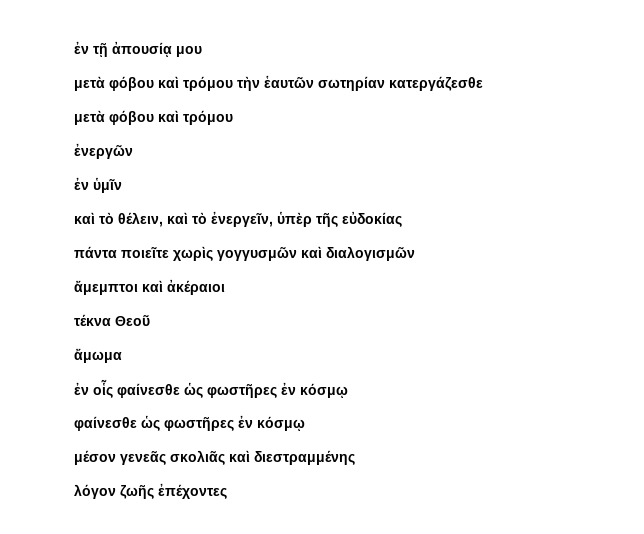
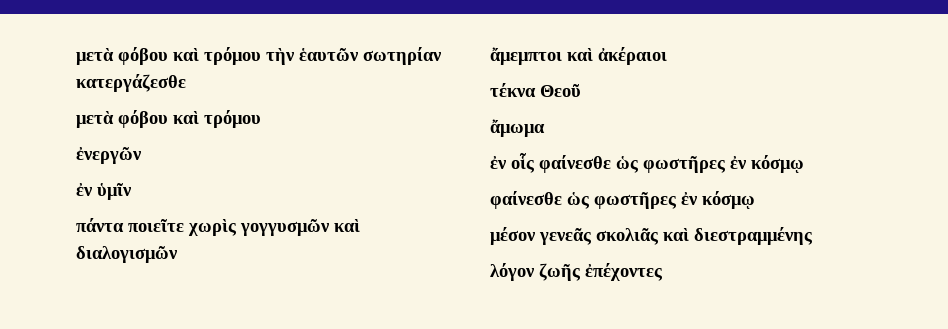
[74,41,202,57] ἐν τῇ ἀπουσίᾳ μου // -> (76, 56) none
[74,211,402,227] // καὶ τὸ θέλειν, καὶ τὸ ἐνεργεῖν, ὑπὲρ τῆς εὐδοκίας -> (132, 191) none

